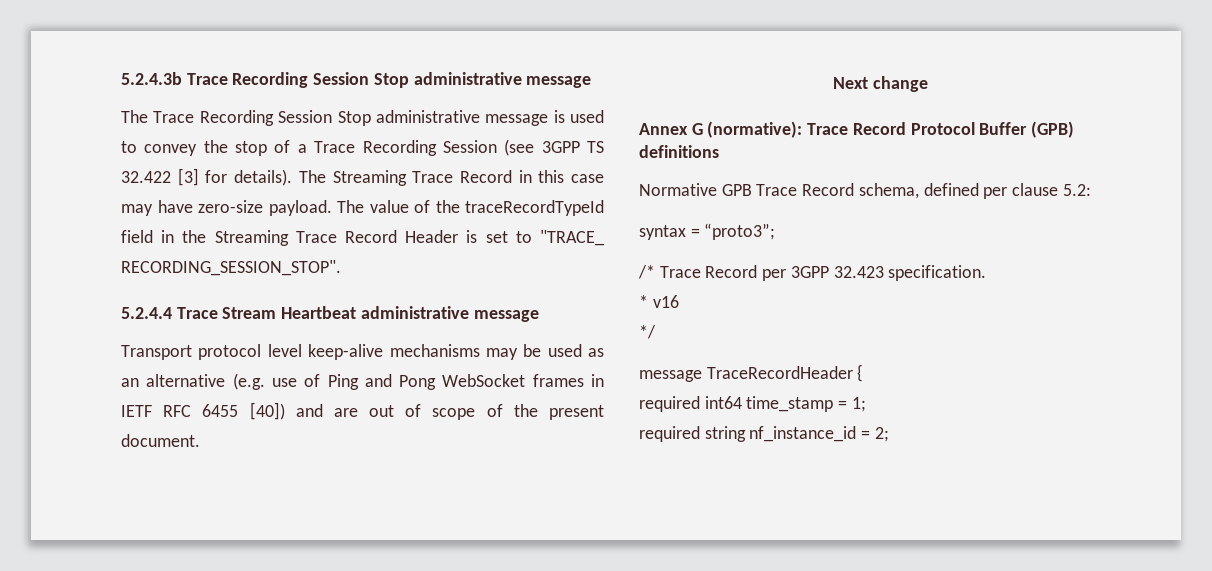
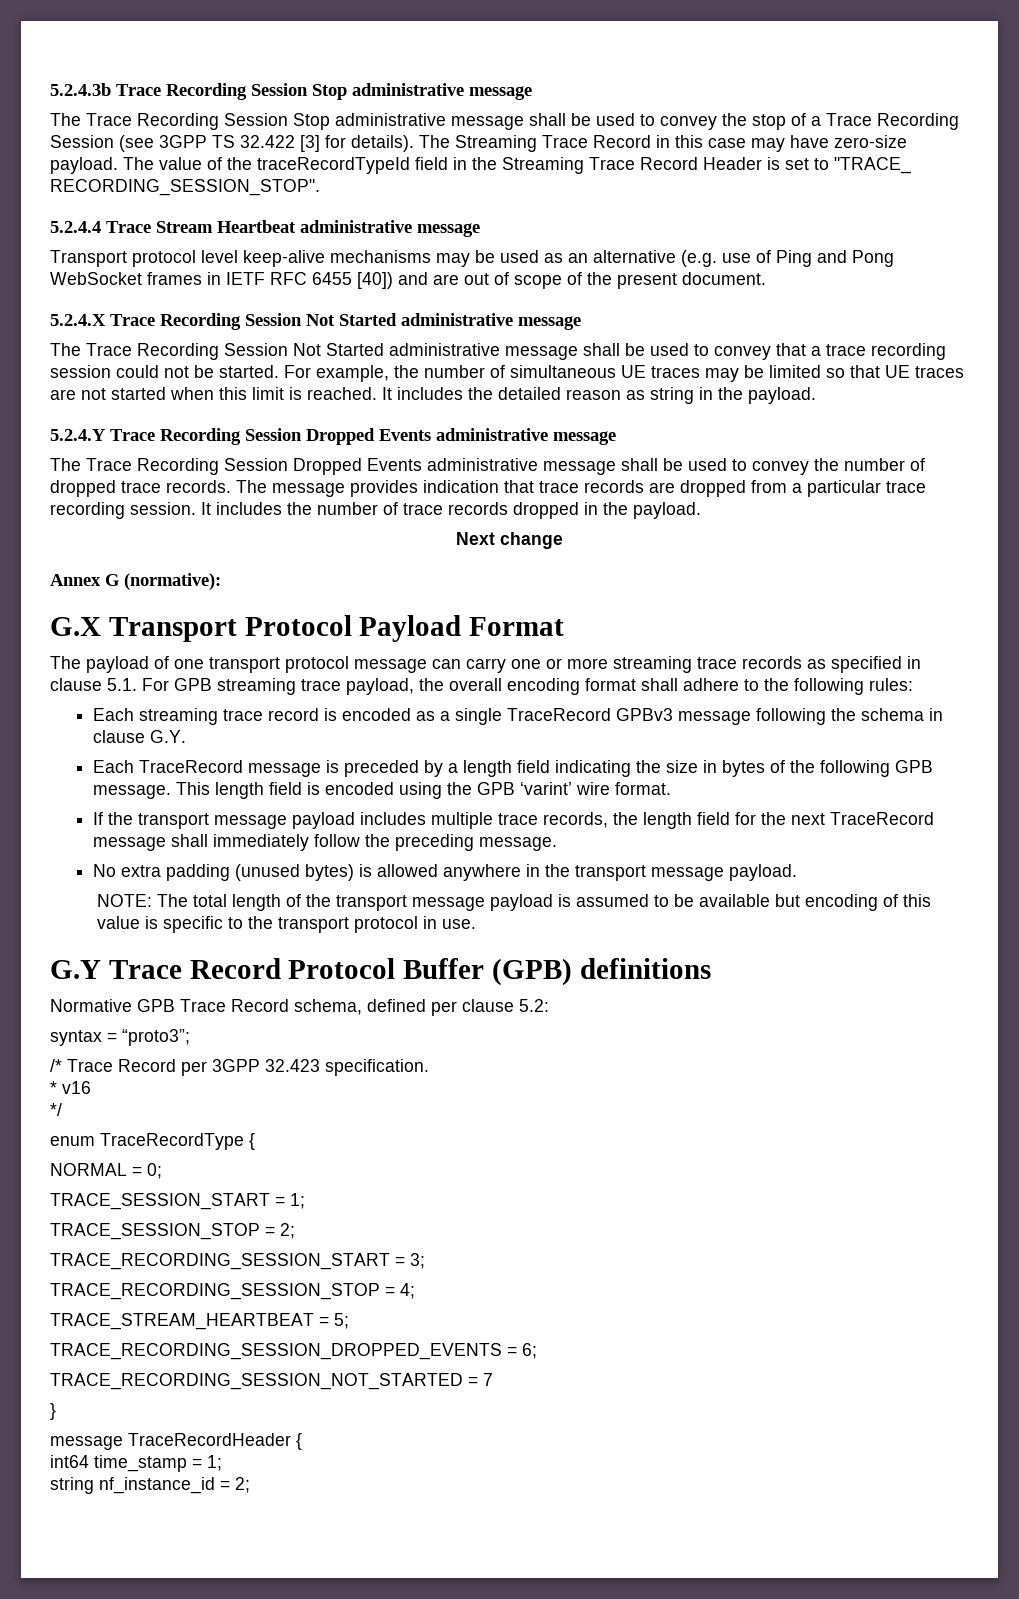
[553,110,565,123] is -> [529,113,591,126] shall be
(200, 440) none -> [50,313,581,330] [50,343,946,360] [50,365,964,382] [50,387,816,404] [50,428,616,445] [50,458,925,475] [50,480,926,497] [50,502,701,519] // 5.2.4.X Trace Recording Session Not Started administrative message // The Trace Recording Session Not Started administrative message shall be used to convey that a trace recording session could not be started. For example, the number of simultaneous UE traces may be limited so that UE traces are not started when this limit is reached. It includes the detailed reason as string in the payload. // 5.2.4.Y Trace Recording Session Dropped Events administrative message // The Trace Recording Session Dropped Events administrative message shall be used to convey the number of dropped trace records. The message provides indication that trace records are dropped from a particular trace recording session. It includes the number of trace records dropped in the payload.
(803, 129) none -> [50,615,565,642] [50,656,921,673] [50,678,913,695] [92,708,943,725] [92,730,186,743] [92,760,933,777] [92,782,671,799] [92,812,934,829] [92,834,557,851] [92,864,797,881] [96,894,931,911] [96,916,476,933] [50,960,101,979] // G.X Transport Protocol Payload Format // The payload of one transport protocol message can carry one or more streaming trace records as specified in clause 5.1. For GPB streaming trace payload, the overall encoding format shall adhere to the following rules: // Each streaming trace record is encoded as a single TraceRecord GPBv3 message following the schema in clause G.Y. // Each TraceRecord message is preceded by a length field indicating the size in bytes of the following GPB message. This length field is encoded using the GPB ‘varint’ wire format. // If the transport message payload includes multiple trace records, the length field for the next TraceRecord message shall immediately follow the preceding message. // No extra padding (unused bytes) is allowed anywhere in the transport message payload. // NOTE: The total length of the transport message payload is assumed to be available but encoding of this value is specific to the transport protocol in use. // G.Y
(656, 332) none -> [50,1133,255,1150] [50,1163,162,1179] [50,1193,305,1210] [50,1223,295,1240] [50,1253,425,1270] [50,1283,415,1300] [50,1313,349,1330] [50,1343,537,1360] [50,1373,493,1390] [50,1403,56,1420] // enum TraceRecordType { // NORMAL = 0; // TRACE_SESSION_START = 1; // TRACE_SESSION_STOP = 2; // TRACE_RECORDING_SESSION_START = 3; // TRACE_RECORDING_SESSION_STOP = 4; // TRACE_STREAM_HEARTBEAT = 5; // TRACE_RECORDING_SESSION_DROPPED_EVENTS = 6; // TRACE_RECORDING_SESSION_NOT_STARTED = 7 // }
[639,396,700,412] required -> (302, 1441) none
[639,426,700,442] required -> (222, 1463) none

